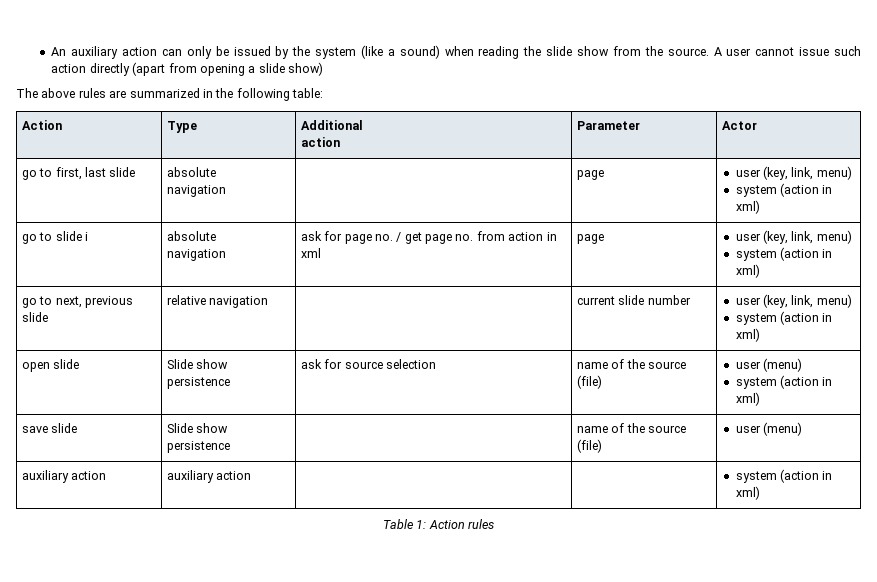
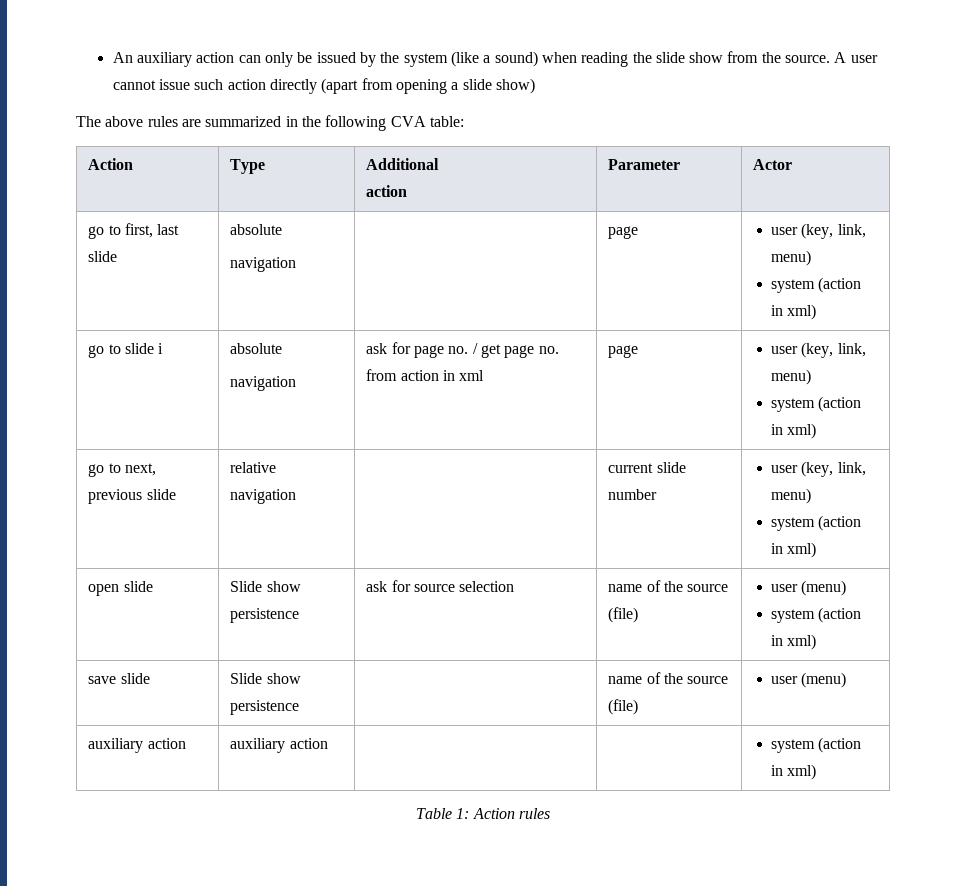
(290, 94) none -> [390,116,426,127] CVA

